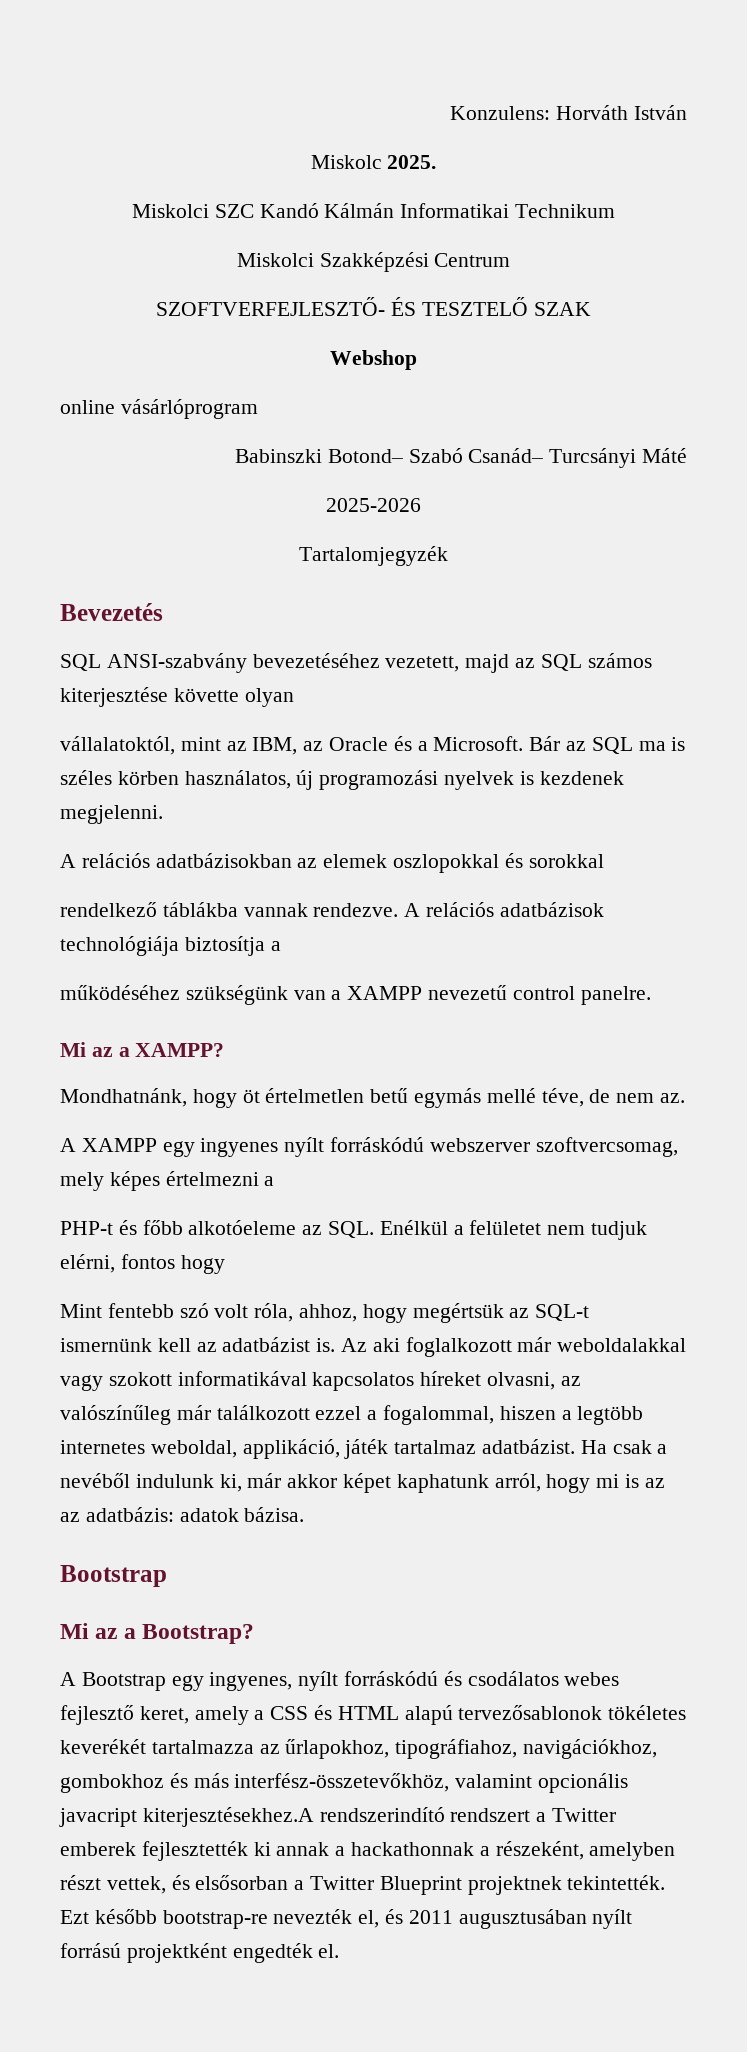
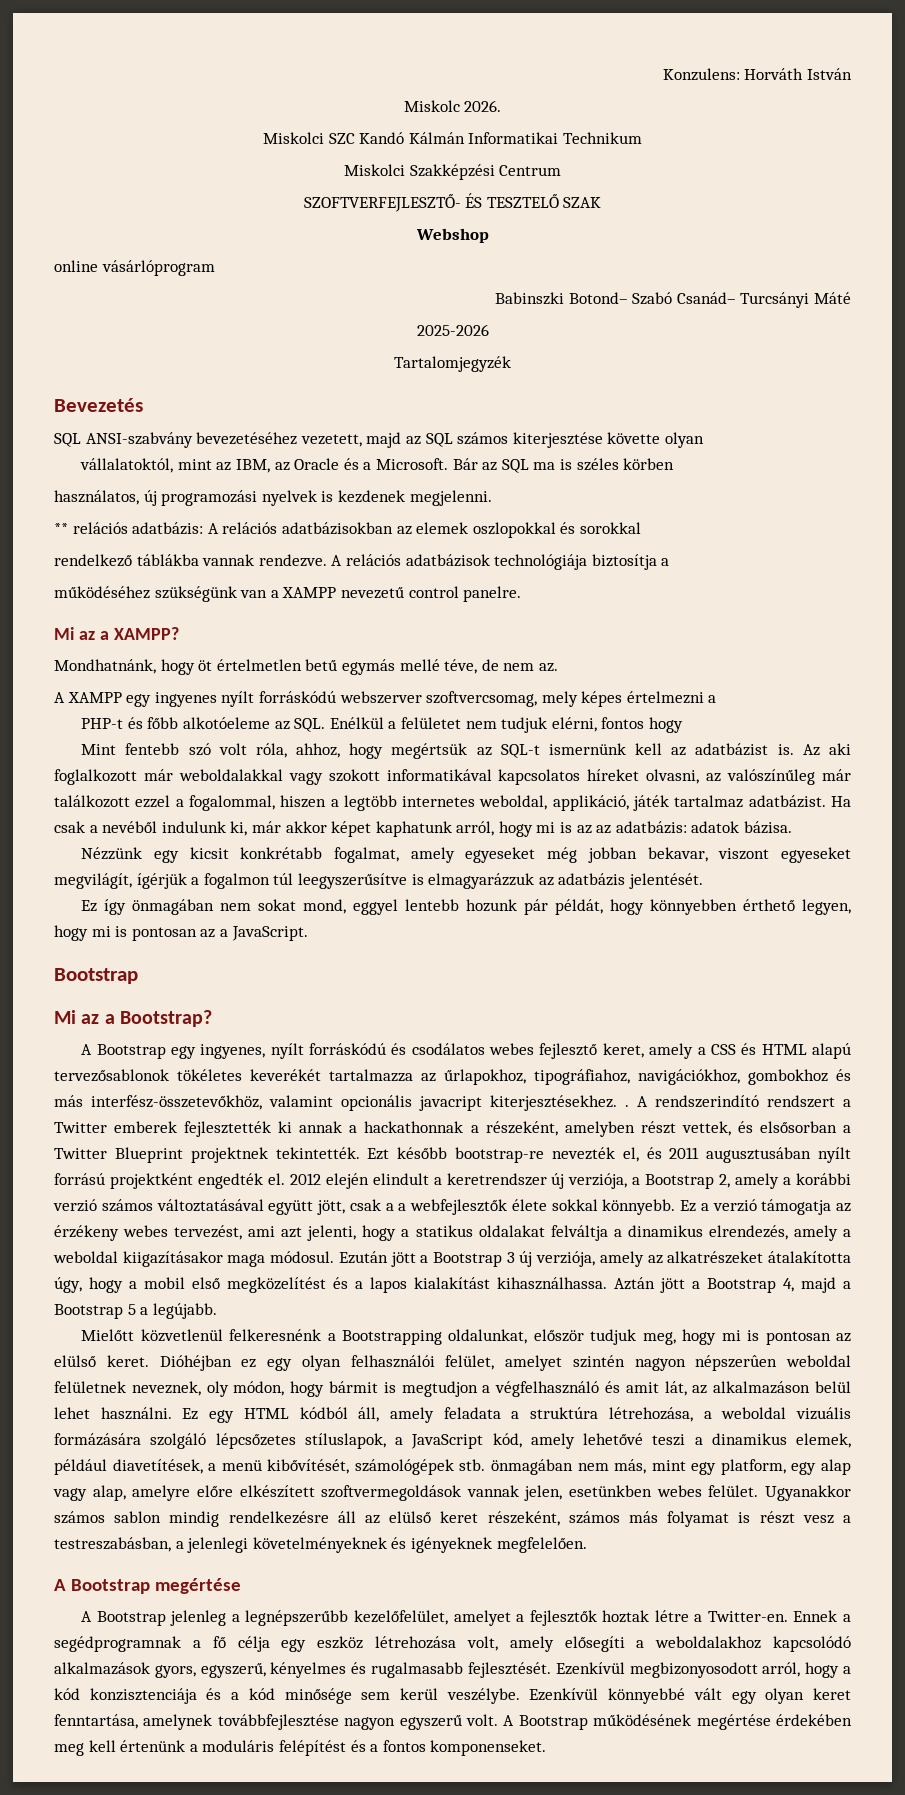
[387,155,437,169] 2025. -> [464,100,502,112] 2026.
(179, 778) none -> (675, 464) //
(163, 814) none -> [54,522,204,535] ** relációs adatbázis:
(305, 1514) none -> [81,847,852,863] [54,873,703,889] [81,899,851,915] [54,925,308,941] // Nézzünk egy kicsit konkrétabb fogalmat, amely egyeseket még jobban bekavar, viszont egyeseket megvilágít, ígérjük a fogalmon túl leegyszerűsítve is elmagyarázzuk az adatbázis jelentését. // Ez így önmagában nem sokat mond, eggyel lentebb hozunk pár példát, hogy könnyebben érthető legyen, hogy mi is pontosan az a JavaScript.
[142,1807,314,1827] kiterjesztésekhez.A -> [490,1095,648,1111] kiterjesztésekhez. . A
(340, 1951) none -> [289,1173,851,1189] [53,1199,851,1215] [54,1225,852,1241] [53,1251,851,1267] [54,1277,851,1293] [54,1303,217,1319] [81,1329,851,1345] [54,1355,851,1371] [54,1381,851,1397] [54,1407,851,1423] [54,1433,851,1449] [54,1459,851,1475] [53,1485,851,1501] [54,1511,852,1527] [54,1537,587,1553] [54,1578,241,1594] [81,1610,852,1626] [54,1636,851,1652] [54,1662,852,1678] [54,1688,851,1704] [54,1714,852,1730] [54,1740,547,1756] 2012 elején elindult a keretrendszer új verziója, a Bootstrap 2, amely a korábbi verzió számos változtatásával együtt jött, csak a a webfejlesztők élete sokkal könnyebb. Ez a verzió támogatja az érzékeny webes tervezést, ami azt jelenti, hogy a statikus oldalakat felváltja a dinamikus elrendezés, amely a weboldal kiigazításakor maga módosul. Ezután jött a Bootstrap 3 új verziója, amely az alkatrészeket átalakította úgy, hogy a mobil első megközelítést és a lapos kialakítást kihasználhassa. Aztán jött a Bootstrap 4, majd a Bootstrap 5 a legújabb. // Mielőtt közvetlenül felkeresnénk a Bootstrapping oldalunkat, először tudjuk meg, hogy mi is pontosan az elülső keret. Dióhéjban ez egy olyan felhasználói felület, amelyet szintén nagyon népszerûen weboldal felületnek neveznek, oly módon, hogy bármit is megtudjon a végfelhasználó és amit lát, az alkalmazáson belül lehet használni. Ez egy HTML kódból áll, amely feladata a struktúra létrehozása, a weboldal vizuális formázására szolgáló lépcsőzetes stíluslapok, a JavaScript kód, amely lehetővé teszi a dinamikus elemek, például diavetítések, a menü kibővítését, számológépek stb. önmagában nem más, mint egy platform, egy alap vagy alap, amelyre előre elkészített szoftvermegoldások vannak jelen, esetünkben webes felület. Ugyanakkor számos sablon mindig rendelkezésre áll az elülső keret részeként, számos más folyamat is részt vesz a testreszabásban, a jelenlegi követelményeknek és igényeknek megfelelően. // A Bootstrap megértése // A Bootstrap jelenleg a legnépszerűbb kezelőfelület, amelyet a fejlesztők hoztak létre a Twitter-en. Ennek a segédprogramnak a fő célja egy eszköz létrehozása volt, amely elősegíti a weboldalakhoz kapcsolódó alkalmazások gyors, egyszerű, kényelmes és rugalmasabb fejlesztését. Ezenkívül megbizonyosodott arról, hogy a kód konzisztenciája és a kód minősége sem kerül veszélybe. Ezenkívül könnyebbé vált egy olyan keret fenntartása, amelynek továbbfejlesztése nagyon egyszerű volt. A Bootstrap működésének megértése érdekében meg kell értenünk a moduláris felépítést és a fontos komponenseket.

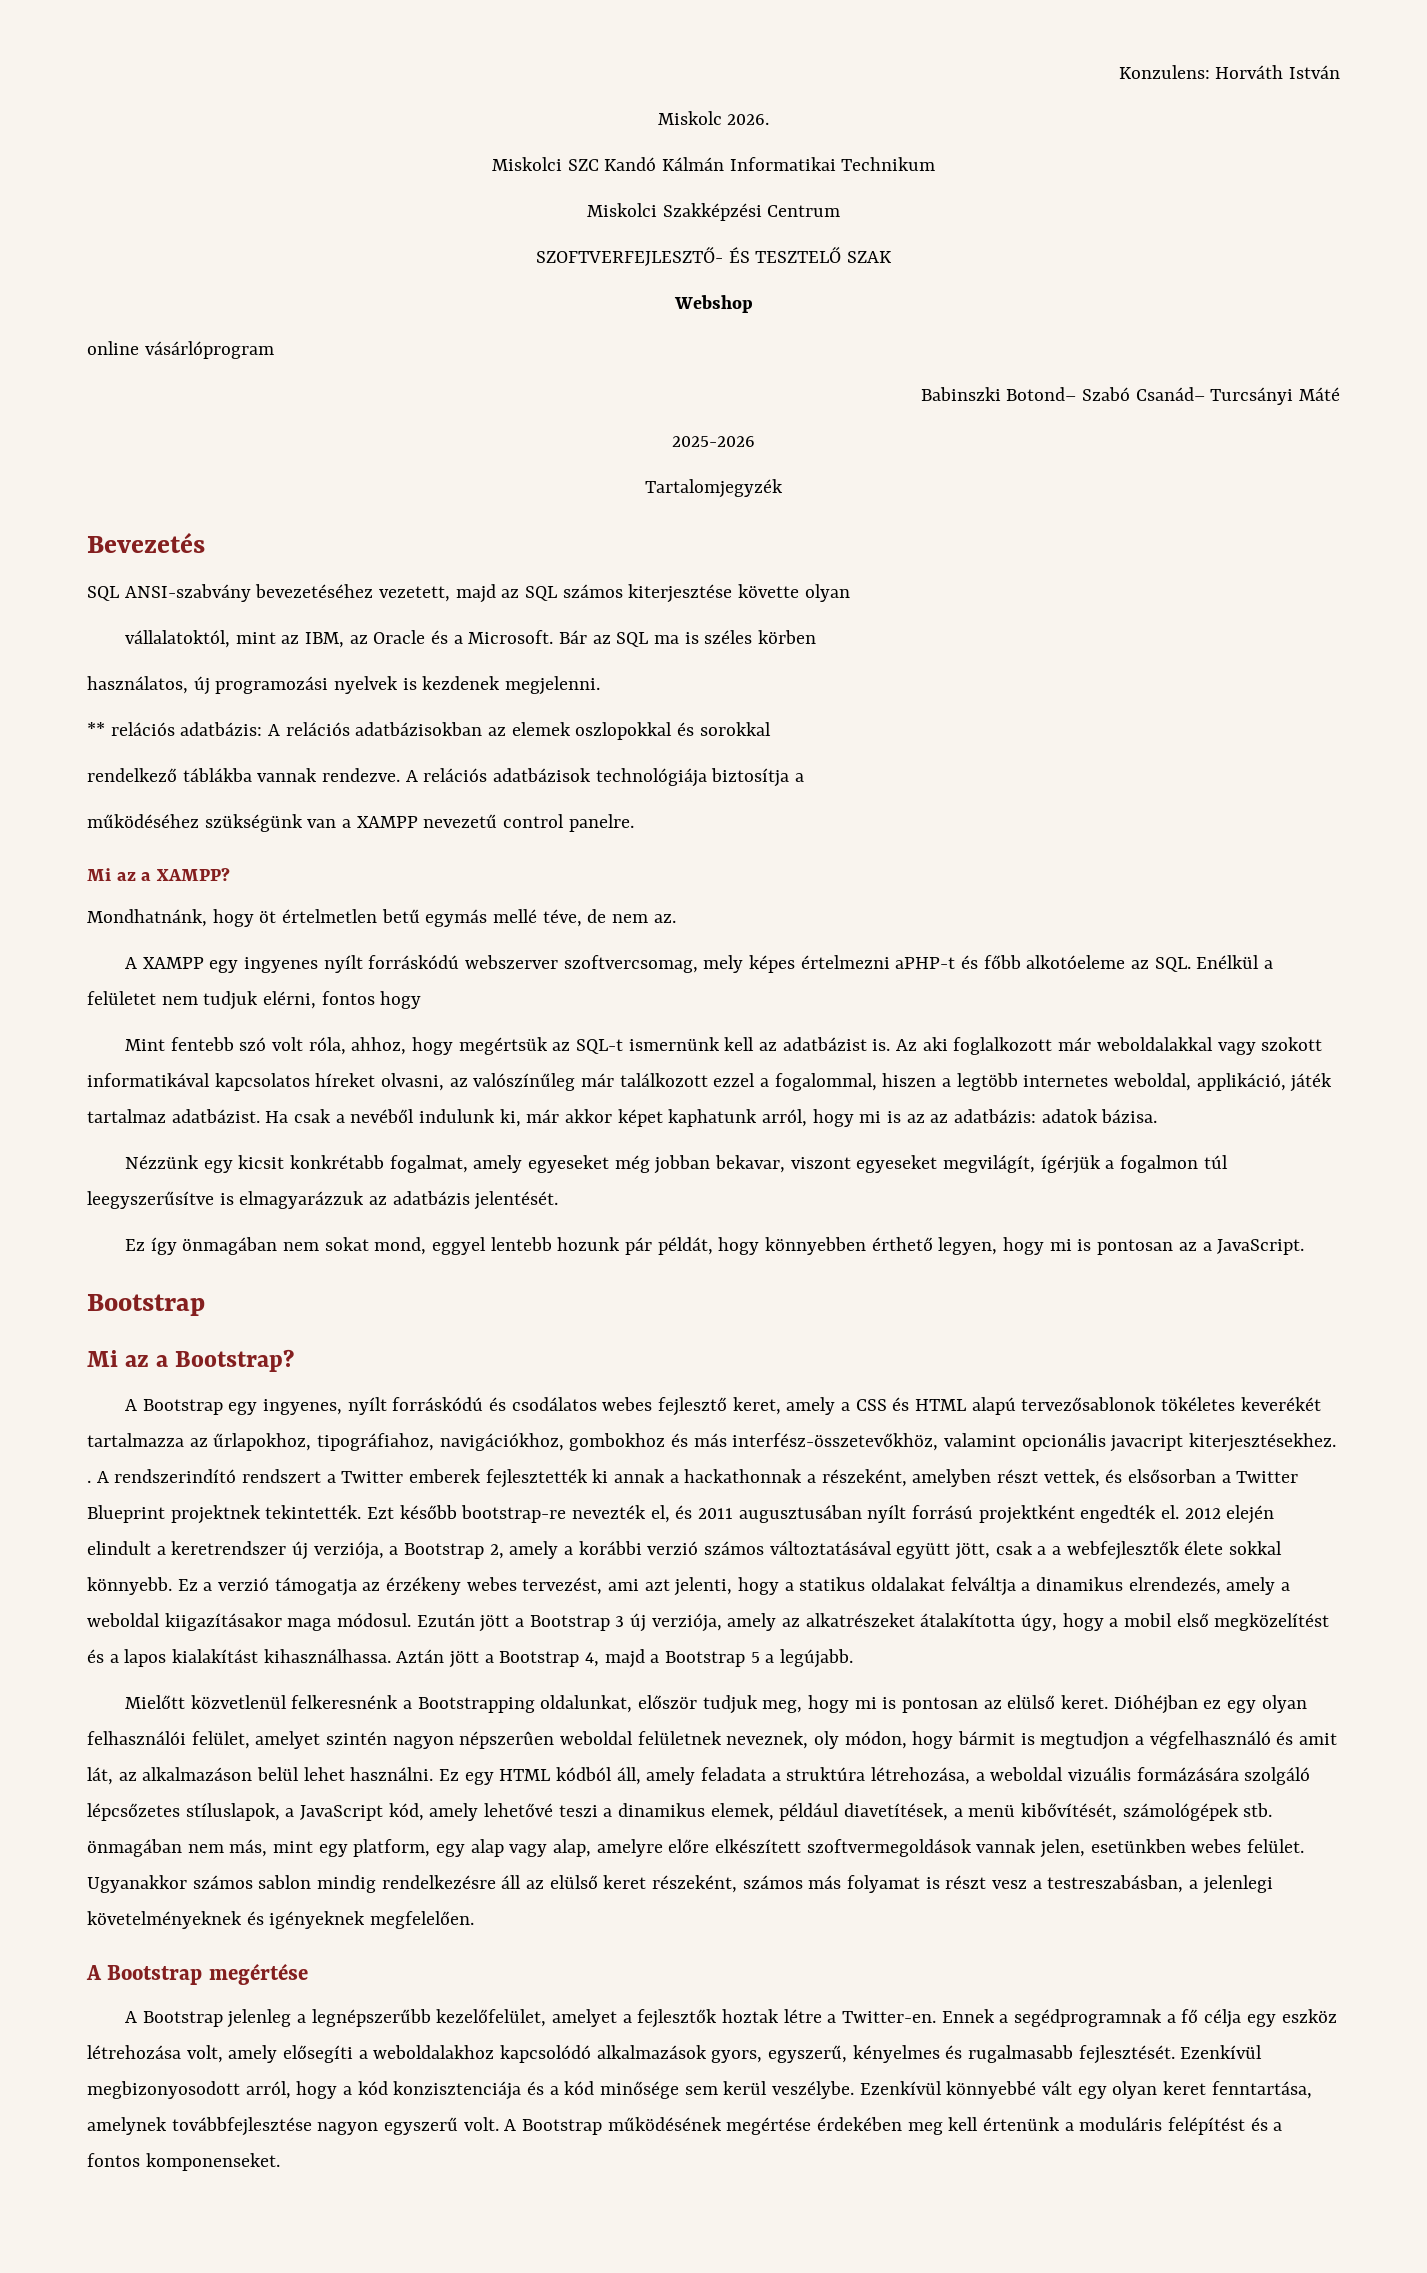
[708,695,717,703] [81,718,124,729] a // PHP-t -> [895,957,956,969] aPHP-t

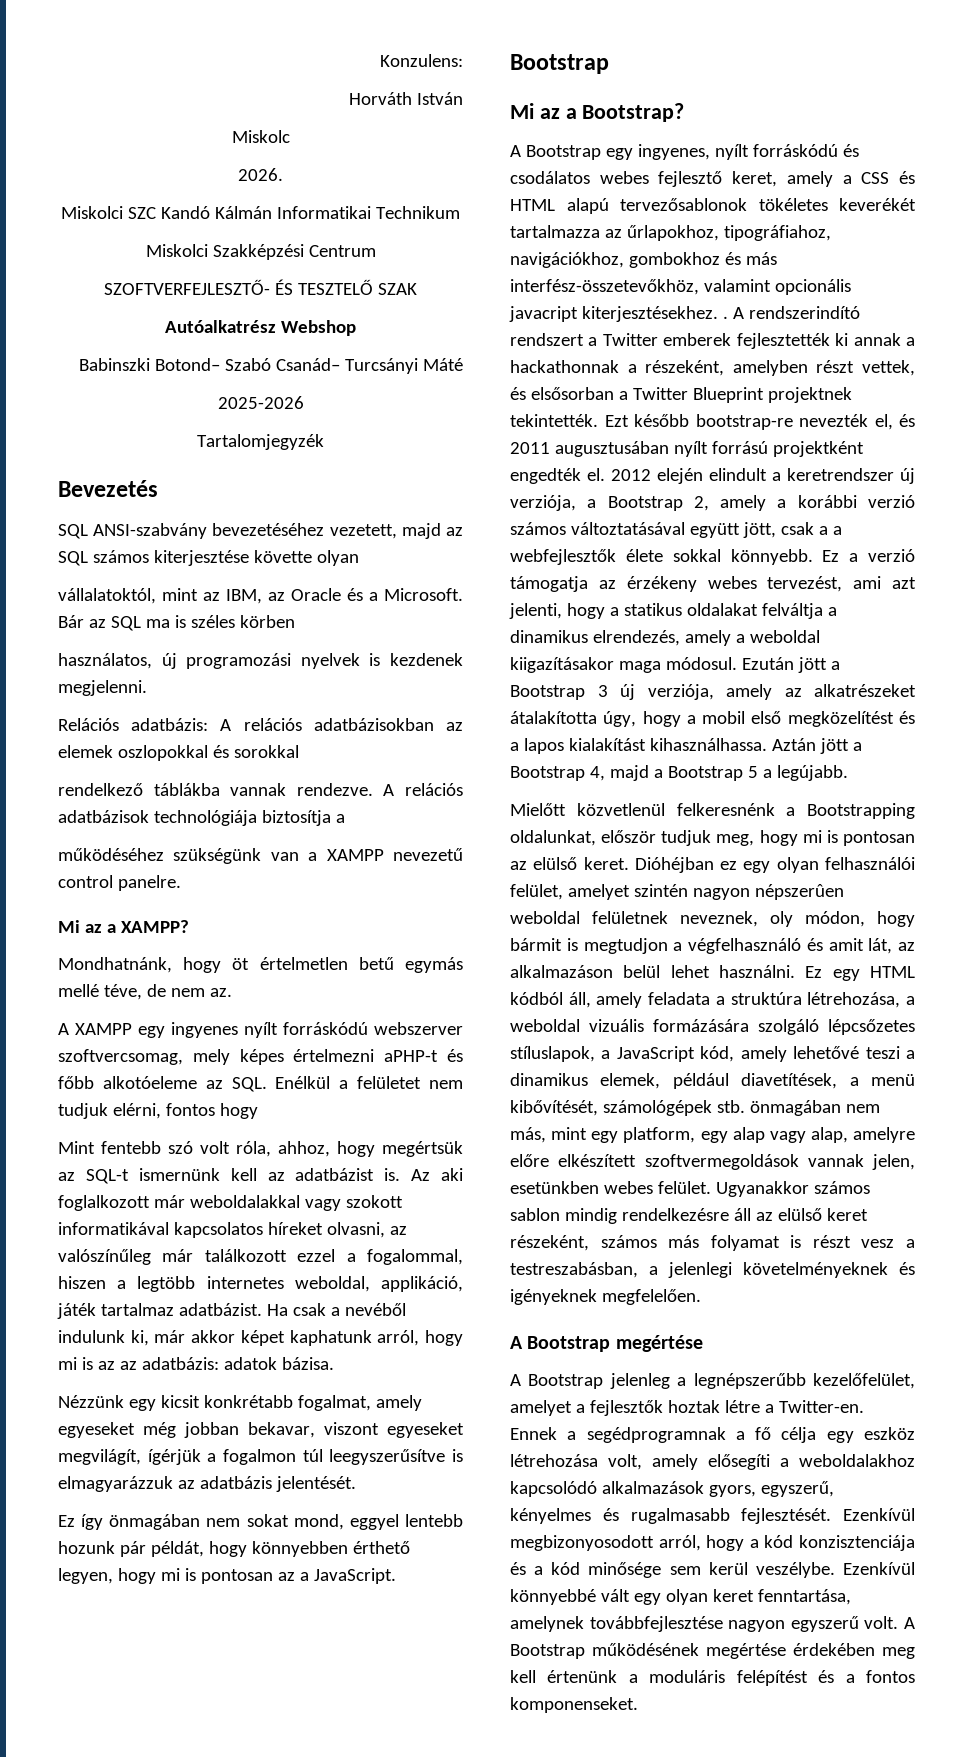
(1210, 72) none -> (463, 60) //
(722, 118) none -> (290, 136) //
(893, 257) none -> [165,320,277,333] Autóalkatrész
[87,341,274,359] // online vásárlóprogram -> (356, 328) none
[87,722,175,736] ** relációs -> [58,718,119,731] Relációs

